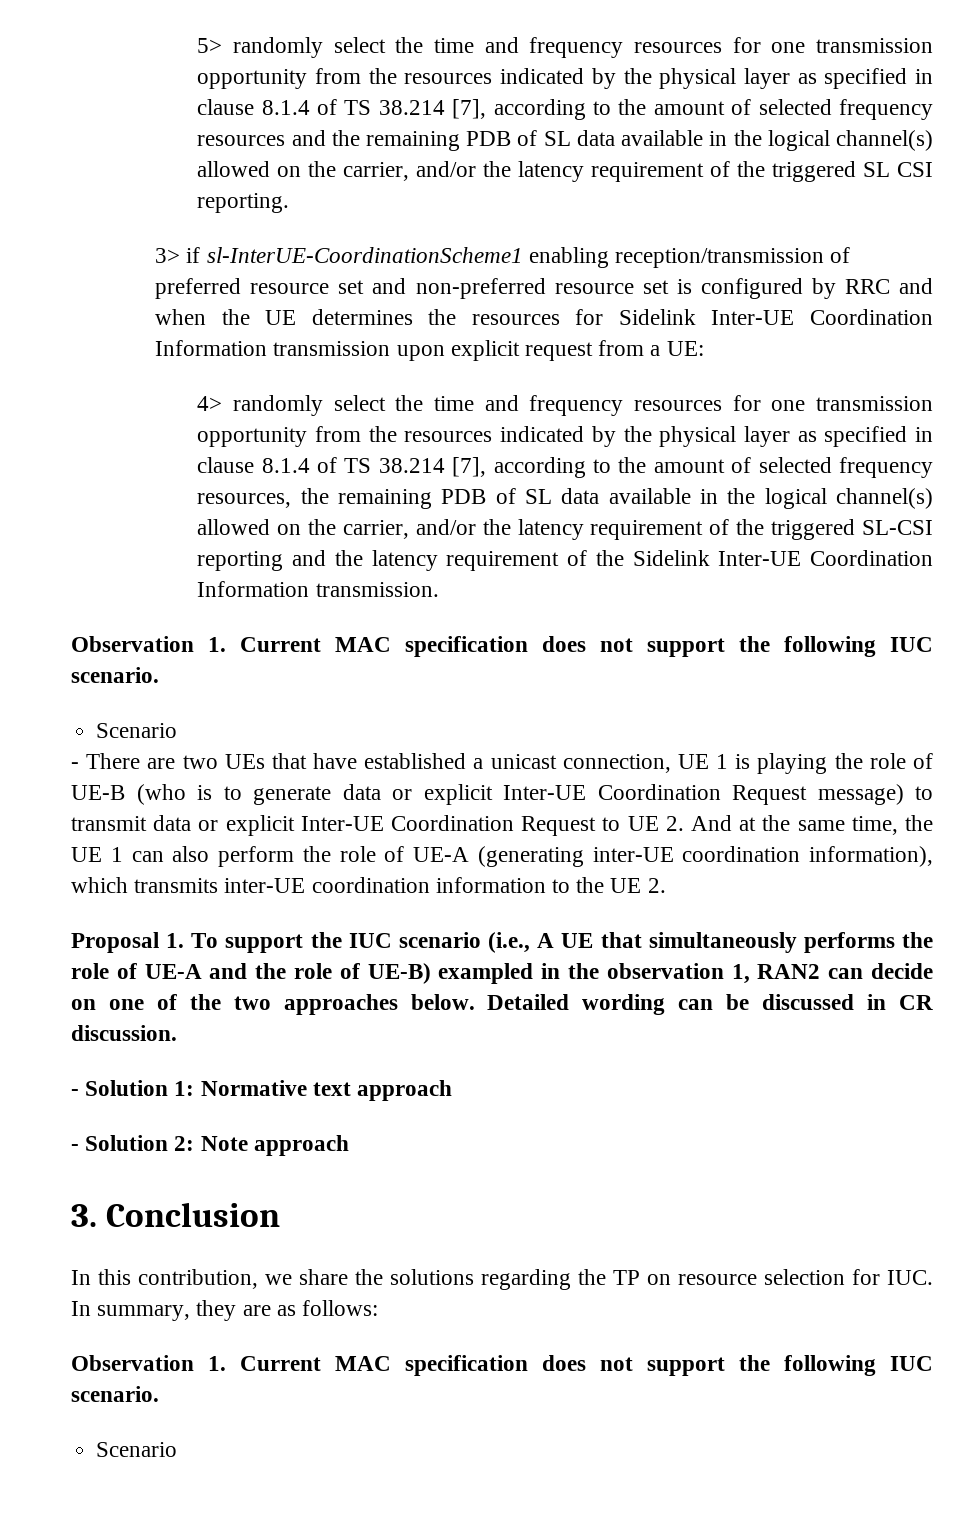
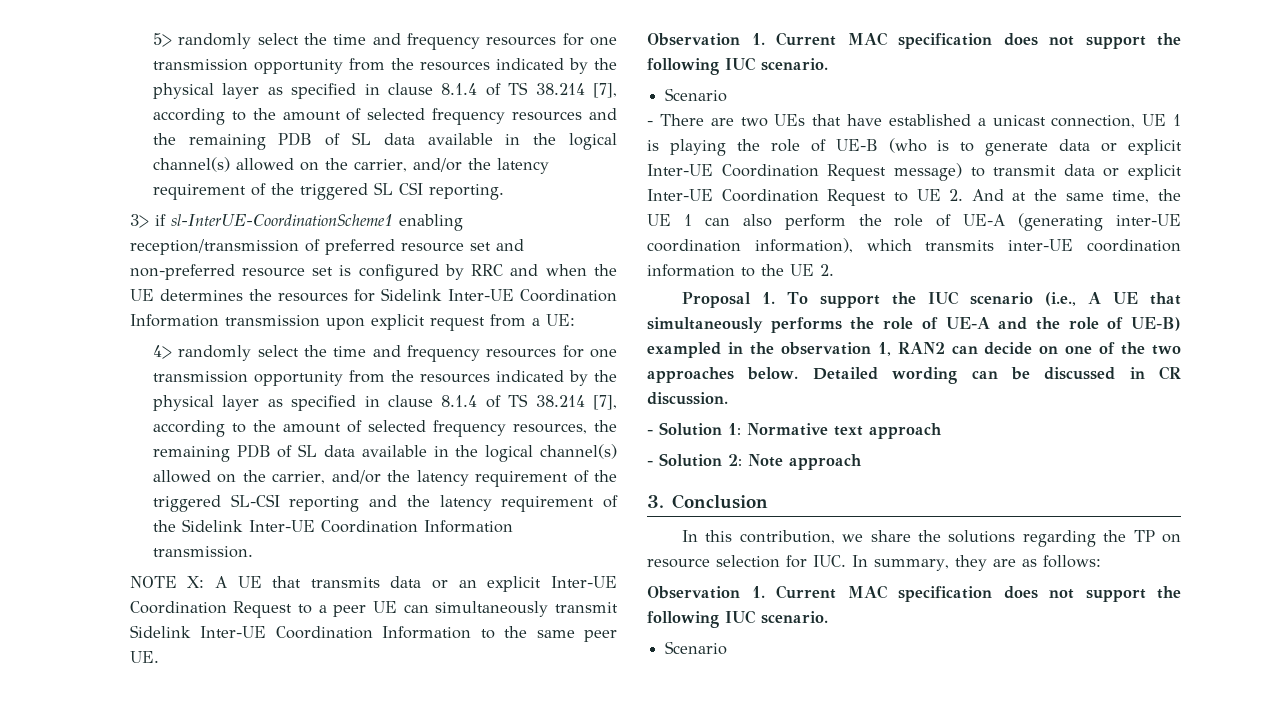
(439, 589) none -> [129,576,617,592] [129,601,619,618] [129,625,617,642] [129,651,159,663] // NOTE X: A UE that transmits data or an explicit Inter-UE Coordination Request to a peer UE can simultaneously transmit Sidelink Inter-UE Coordination Information to the same peer UE.

